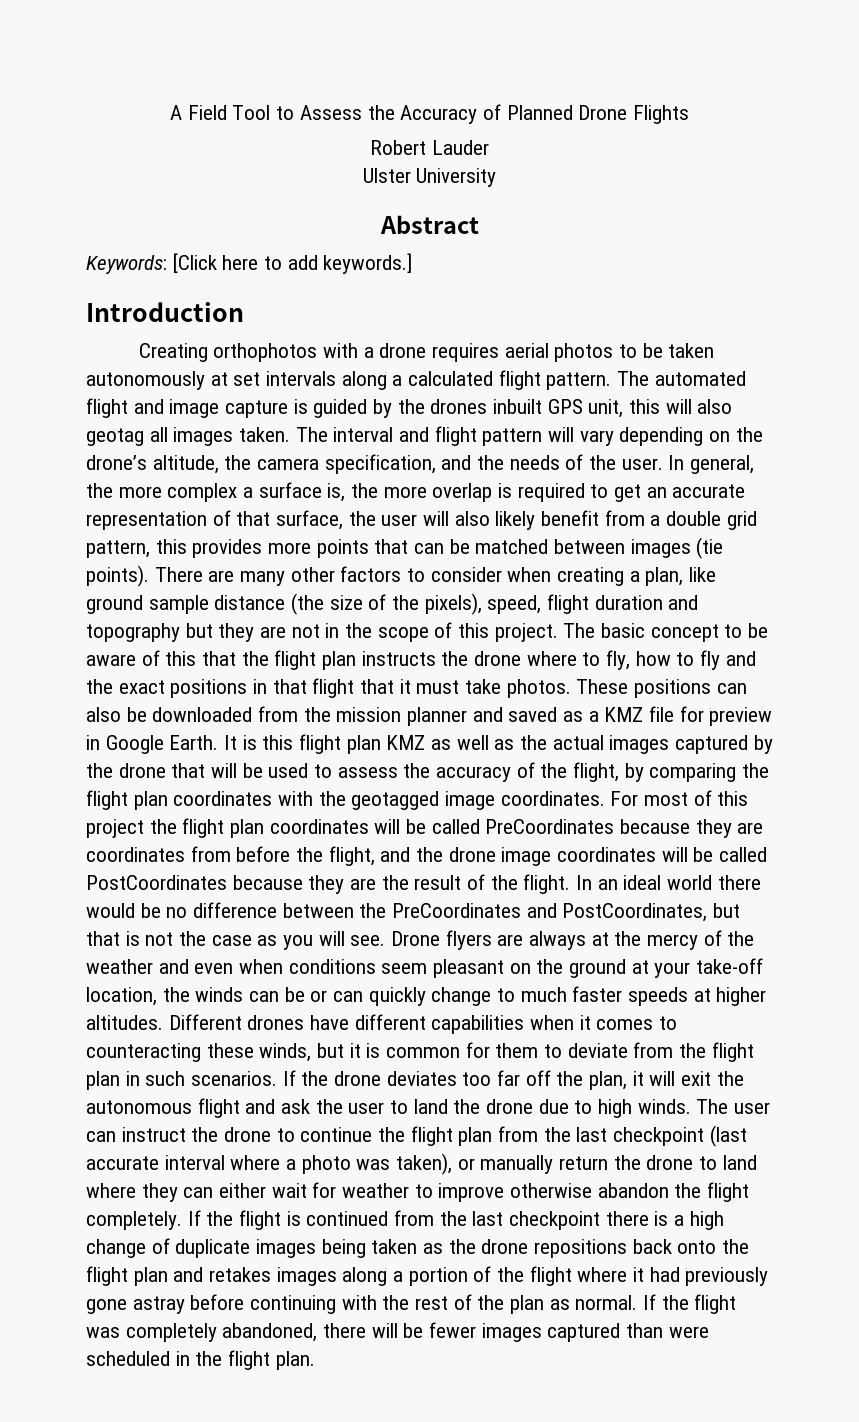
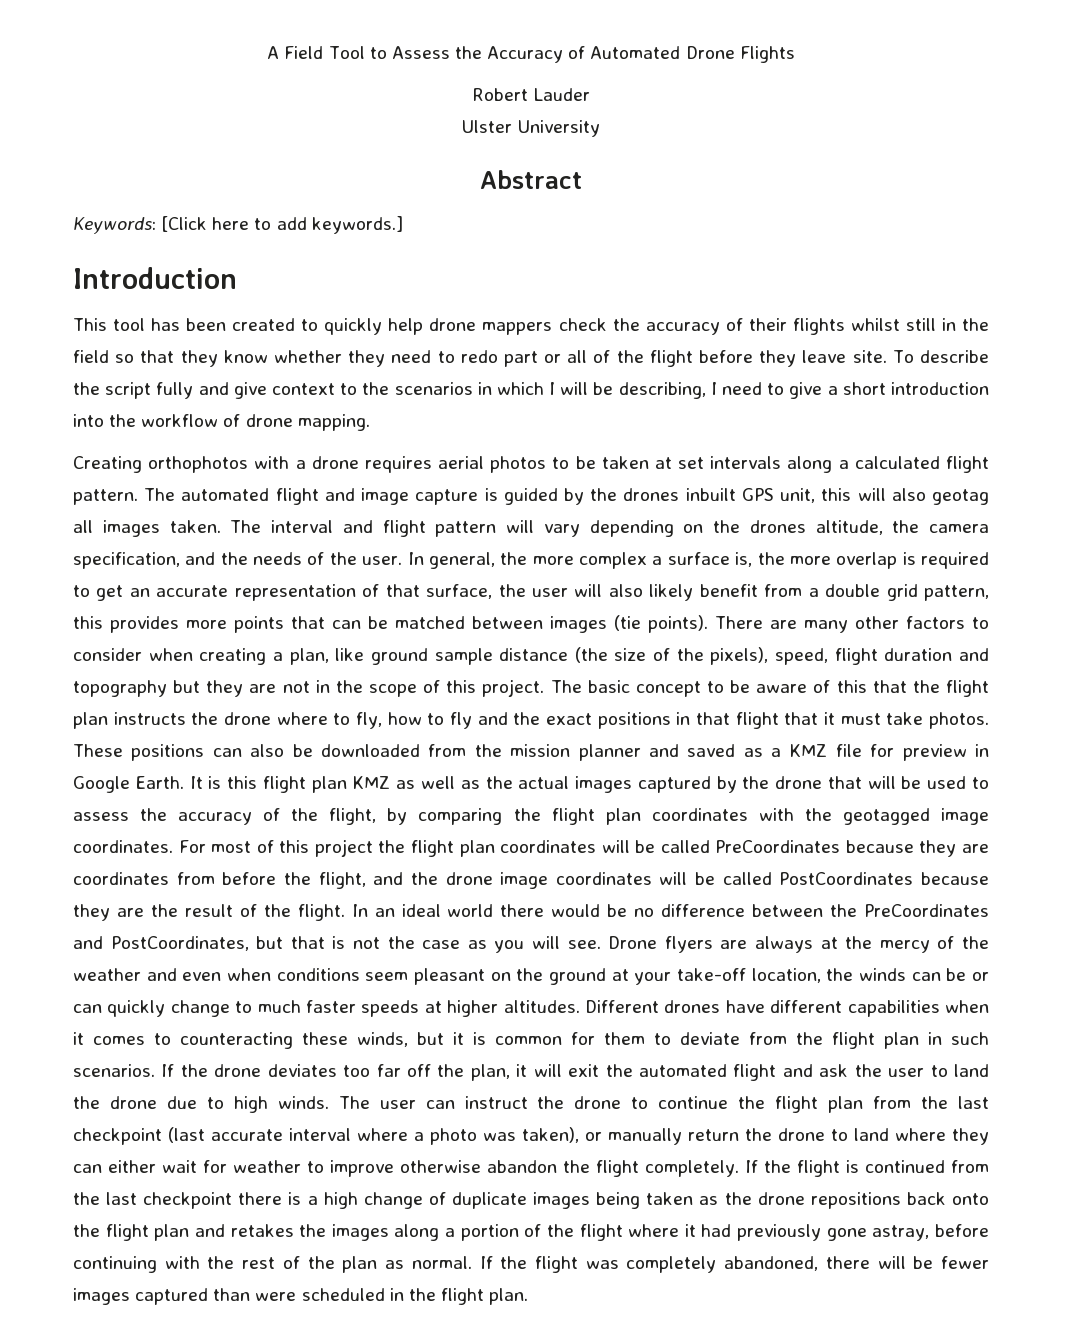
[506,105,573,120] Planned -> [590,46,681,59] Automated
(244, 312) none -> [73,318,990,335] [73,350,989,367] [73,382,989,399] [73,414,370,431] // This tool has been created to quickly help drone mappers check the accuracy of their flights whilst still in the field so that they know whether they need to redo part or all of the flight before they leave site. To describe the script fully and give context to the scenarios in which I will be describing, I need to give a short introduction into the workflow of drone mapping.
[86,371,205,390] autonomously -> (649, 462) none
[86,455,147,470] drone’s -> [749,520,806,533] drones
[86,1100,192,1114] autonomous -> [639,1064,728,1077] automated
(272, 1274) none -> [299,1224,327,1237] the
[132,1296,185,1314] astray -> [872,1225,930,1241] astray,

